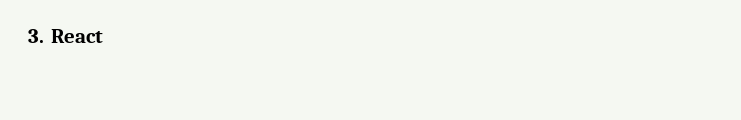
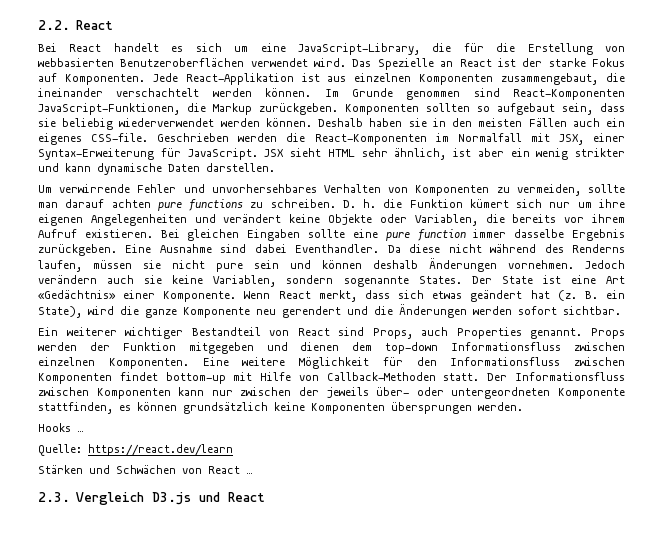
[28,29,104,43] 3. React -> [38,20,113,30] [38,43,625,55] [38,58,626,70] [38,73,626,85] [38,88,625,100] [38,103,625,115] [38,118,625,130] [38,133,626,145] [38,148,625,160] [38,163,275,175] [38,184,625,196] [38,199,625,211] [38,214,625,226] [38,229,625,241] [38,244,625,256] [38,258,625,272] [38,275,625,287] [38,290,625,302] [38,304,621,318] [38,327,625,339] [38,342,626,354] [38,357,625,369] [38,372,625,384] [38,387,626,399] [38,402,523,414] [38,423,84,432] [38,444,233,456] [38,465,253,474] [38,492,265,505] 2.2. React // Bei React handelt es sich um eine JavaScript-Library, die für die Erstellung von webbasierten Benutzeroberflächen verwendet wird. Das Spezielle an React ist der starke Fokus auf Komponenten. Jede React-Applikation ist aus einzelnen Komponenten zusammengebaut, die ineinander verschachtelt werden können. Im Grunde genommen sind React-Komponenten JavaScript-Funktionen, die Markup zurückgeben. Komponenten sollten so aufgebaut sein, dass sie beliebig wiederverwendet werden können. Deshalb haben sie in den meisten Fällen auch ein eigenes CSS-file. Geschrieben werden die React-Komponenten im Normalfall mit JSX, einer Syntax-Erweiterung für JavaScript. JSX sieht HTML sehr ähnlich, ist aber ein wenig strikter und kann dynamische Daten darstellen. // Um verwirrende Fehler und unvorhersehbares Verhalten von Komponenten zu vermeiden, sollte man darauf achten pure functions zu schreiben. D. h. die Funktion kümert sich nur um ihre eigenen Angelegenheiten und verändert keine Objekte oder Variablen, die bereits vor ihrem Aufruf existieren. Bei gleichen Eingaben sollte eine pure function immer dasselbe Ergebnis zurückgeben. Eine Ausnahme sind dabei Eventhandler. Da diese nicht während des Renderns laufen, müssen sie nicht pure sein und können deshalb Änderungen vornehmen. Jedoch verändern auch sie keine Variablen, sondern sogenannte States. Der State ist eine Art «Gedächtnis» einer Komponente. Wenn React merkt, dass sich etwas geändert hat (z. B. ein State), wird die ganze Komponente neu gerendert und die Änderungen werden sofort sichtbar. // Ein weiterer wichtiger Bestandteil von React sind Props, auch Properties genannt. Props werden der Funktion mitgegeben und dienen dem top-down Informationsfluss zwischen einzelnen Komponenten. Eine weitere Möglichkeit für den Informationsfluss zwischen Komponenten findet bottom-up mit Hilfe von Callback-Methoden statt. Der Informationsfluss zwischen Komponenten kann nur zwischen der jeweils über- oder untergeordneten Komponente stattfinden, es können grundsätzlich keine Komponenten übersprungen werden. // Hooks … // Quelle: https://react.dev/learn // Stärken und Schwächen von React … // 2.3. Vergleich D3.js und React

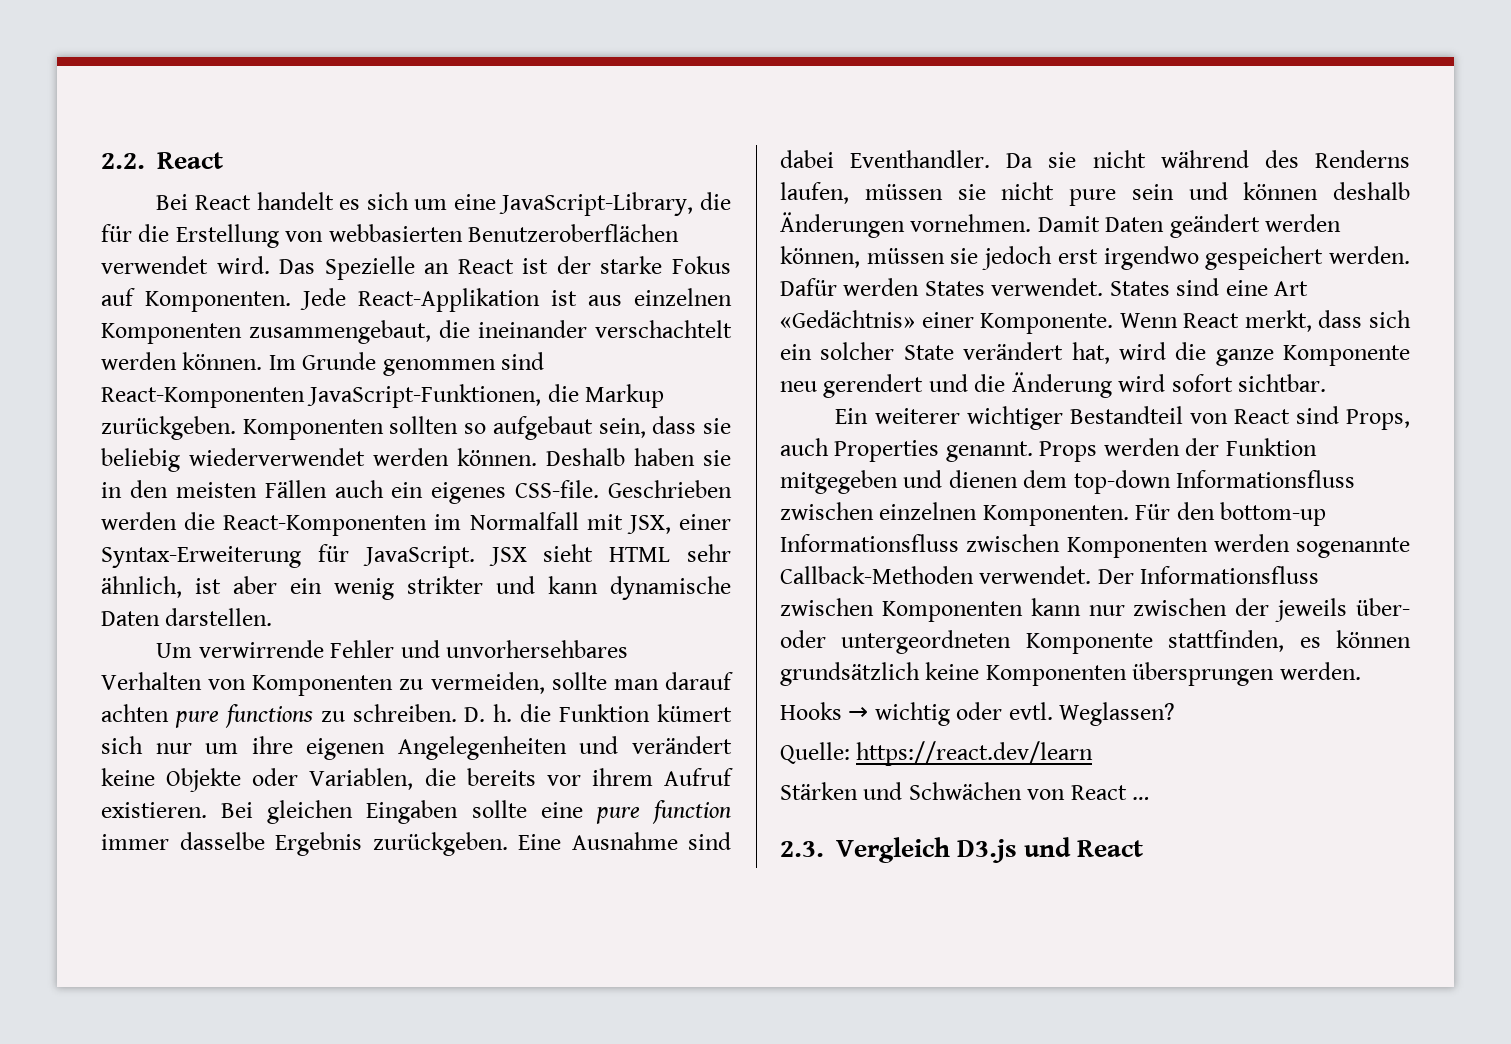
[409,244,441,253] diese -> [1048,152,1077,168] sie
[585,260,625,269] [38,275,561,287] Jedoch verändern auch sie keine Variablen, sondern sogenannte States. Der State ist -> [1037,214,1342,238] [780,246,1410,270] [780,278,1220,296] Damit Daten geändert werden können, müssen sie jedoch erst irgendwo gespeichert werden. Dafür werden States verwendet. States sind
[432,290,625,302] [38,306,82,318] etwas geändert hat (z. B. ein State), -> [780,342,1110,364] ein solcher State verändert hat,
[399,304,512,318] Änderungen werden -> [1011,372,1166,398] Änderung wird
[202,357,625,369] [38,372,480,384] Eine weitere Möglichkeit für den Informationsfluss zwischen Komponenten findet bottom-up mit Hilfe von Callback-Methoden statt. -> [1135,502,1327,526] [780,534,1410,558] [780,566,1092,584] Für den bottom-up Informationsfluss zwischen Komponenten werden sogenannte Callback-Methoden verwendet.
[77,431,84,432] … -> [848,702,1176,726] → wichtig oder evtl. Weglassen?

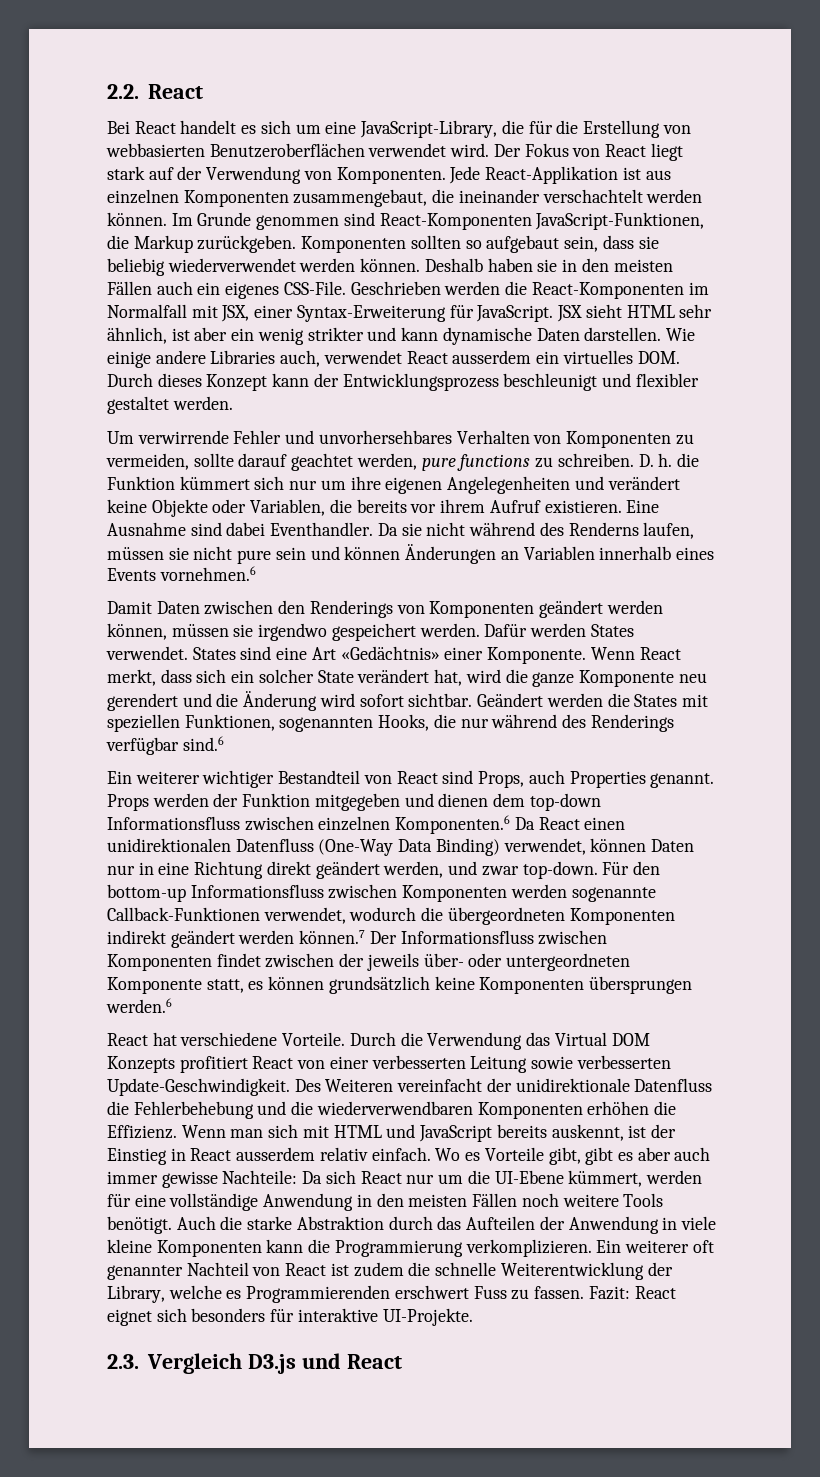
[279,256,731,280] [101,288,135,306] Das Spezielle an React ist der starke Fokus auf -> [493,143,683,161] [107,166,332,184] Der Fokus von React liegt stark auf der Verwendung von
[515,480,600,498] CSS-file. -> [283,281,346,295] CSS-File.
(273, 617) none -> [665,328,695,341] [107,350,680,368] [107,373,699,391] [107,396,233,414] Wie einige andere Libraries auch, verwendet React ausserdem ein virtuelles DOM. Durch dieses Konzept kann der Entwicklungsprozess beschleunigt und flexibler gestaltet werden.
[613,672,733,690] [101,704,169,722] man darauf achten -> [238,453,417,471] darauf geachtet werden,
[656,704,732,722] kümert -> [179,476,250,490] kümmert
[221,800,731,824] [101,832,508,856] Bei gleichen Eingaben sollte eine pure function immer dasselbe Ergebnis zurückgeben. -> (622, 506) none
[1333,182,1410,200] [780,212,1165,238] deshalb Änderungen vornehmen. Damit Daten -> [405,544,714,564] [107,566,256,581] [107,600,535,618] Änderungen an Variablen innerhalb eines Events vornehmen.6 // Damit Daten zwischen den Renderings von Komponenten
[982,246,1098,270] jedoch erst -> (254, 630) none
(1327, 383) none -> [477,693,708,707] [107,714,674,732] [106,736,224,755] Geändert werden die States mit speziellen Funktionen, sogenannten Hooks, die nur während des Renderings verfügbar sind.6
[982,505,1129,526] Komponenten. -> [395,815,626,834] [107,838,695,856] [107,861,598,879] Komponenten.6 Da React einen unidirektionalen Datenfluss (One-Way Data Binding) verwendet, können Daten nur in eine Richtung direkt geändert werden, und zwar top-down.
[780,566,1092,584] Callback-Methoden verwendet. -> [107,907,675,925] [107,930,366,948] Callback-Funktionen verwendet, wodurch die übergeordneten Komponenten indirekt geändert werden können.7
[1030,598,1125,616] kann nur -> [216,953,261,967] findet
[1168,630,1285,652] stattfinden, -> [206,979,244,993] statt,
[1279,662,1361,680] [780,702,1176,726] [780,741,1094,766] [780,782,1150,800] werden. // Hooks → wichtig oder evtl. Weglassen? // Quelle: https://react.dev/learn // Stärken und Schwächen von React … -> [106,998,172,1013] [107,1032,650,1050] [107,1055,671,1073] [107,1078,713,1096] [107,1101,677,1119] [107,1124,676,1142] [107,1147,711,1165] [107,1170,702,1188] [107,1193,664,1211] [107,1216,716,1234] [107,1239,714,1257] [107,1262,673,1280] [107,1285,676,1303] [107,1308,473,1326] werden.6 // React hat verschiedene Vorteile. Durch die Verwendung das Virtual DOM Konzepts profitiert React von einer verbesserten Leitung sowie verbesserten Update-Geschwindigkeit. Des Weiteren vereinfacht der unidirektionale Datenfluss die Fehlerbehebung und die wiederverwendbaren Komponenten erhöhen die Effizienz. Wenn man sich mit HTML und JavaScript bereits auskennt, ist der Einstieg in React ausserdem relativ einfach. Wo es Vorteile gibt, gibt es aber auch immer gewisse Nachteile: Da sich React nur um die UI-Ebene kümmert, werden für eine vollständige Anwendung in den meisten Fällen noch weitere Tools benötigt. Auch die starke Abstraktion durch das Aufteilen der Anwendung in viele kleine Komponenten kann die Programmierung verkomplizieren. Ein weiterer oft genannter Nachteil von React ist zudem die schnelle Weiterentwicklung der Library, welche es Programmierenden erschwert Fuss zu fassen. Fazit: React eignet sich besonders für interaktive UI-Projekte.

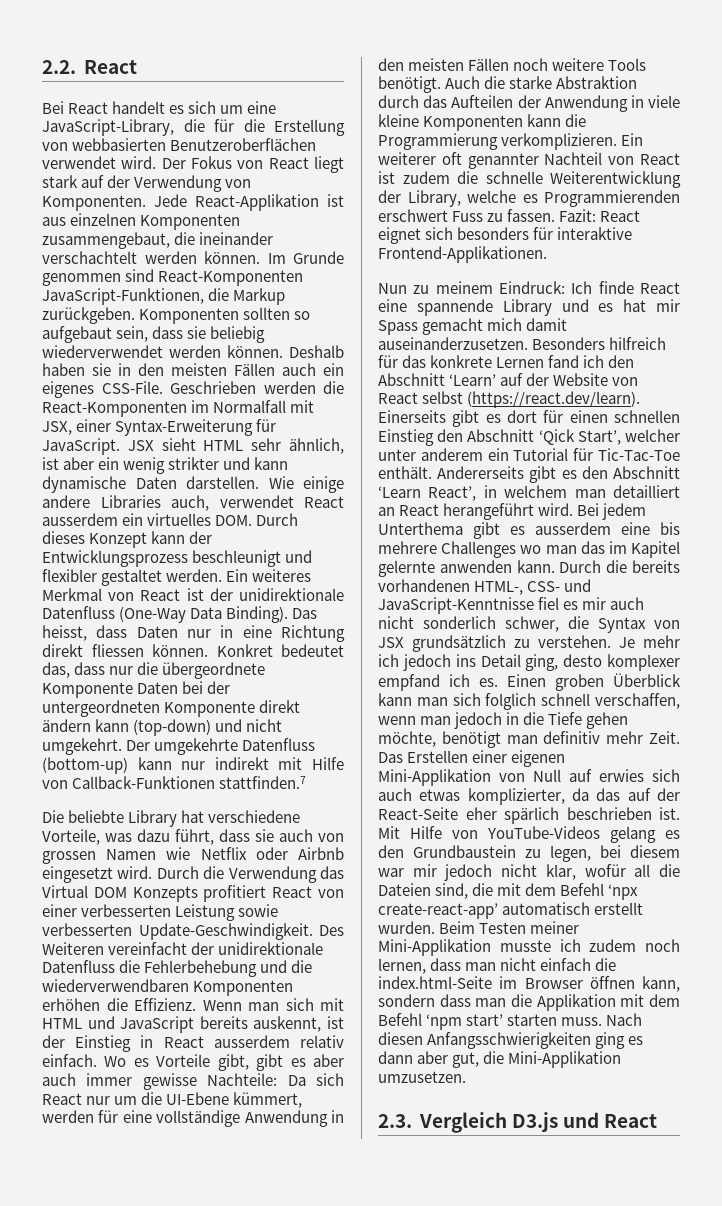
[107,430,694,448] [106,453,699,471] [107,476,680,494] [107,499,660,517] [107,522,695,539] [107,544,714,564] [107,566,256,581] [107,600,663,618] [107,623,634,641] [106,646,681,664] [107,669,707,687] [107,691,708,711] [107,714,674,732] [106,736,224,755] [107,770,715,788] [107,793,601,811] [107,815,626,834] [107,838,647,856] // Um verwirrende Fehler und unvorhersehbares Verhalten von Komponenten zu vermeiden, sollte darauf geachtet werden, pure functions zu schreiben. D. h. die Funktion kümmert sich nur um ihre eigenen Angelegenheiten und verändert keine Objekte oder Variablen, die bereits vor ihrem Aufruf existieren. Eine Ausnahme sind dabei Eventhandler. Da sie nicht während des Renderns laufen, müssen sie nicht pure sein und können Änderungen an Variablen innerhalb eines Events vornehmen.6 // Damit Daten zwischen den Renderings von Komponenten geändert werden können, müssen sie irgendwo gespeichert werden. Dafür werden States verwendet. States sind eine Art «Gedächtnis» einer Komponente. Wenn React merkt, dass sich ein solcher State verändert hat, wird die ganze Komponente neu gerendert und die Änderung wird sofort sichtbar. Geändert werden die States mit speziellen Funktionen, sogenannten Hooks, die nur während des Renderings verfügbar sind.6 // Ein weiterer wichtiger Bestandteil von React sind Props, auch Properties genannt. Props werden der Funktion mitgegeben und dienen dem top-down Informationsfluss zwischen einzelnen Komponenten.6 Da React einen unidirektionalen Datenfluss (One-Way Data Binding) verwendet, können -> [226,569,312,582] [42,588,344,601] [42,606,318,623] [42,625,128,641] Ein weiteres Merkmal von React ist der unidirektionale Datenfluss (One-Way Data Binding). Das heisst, dass
[315,861,660,879] [107,884,656,902] [107,907,675,925] [107,930,608,948] [107,953,631,971] [107,976,693,994] [106,998,172,1013] [107,1032,346,1046] geändert werden, und zwar top-down. Für den bottom-up Informationsfluss zwischen Komponenten werden sogenannte Callback-Funktionen verwendet, wodurch die übergeordneten Komponenten indirekt geändert werden können.7 Der Informationsfluss zwischen Komponenten findet zwischen der jeweils über- oder untergeordneten Komponente statt, es können grundsätzlich keine Komponenten übersprungen werden.6 // React hat verschiedene Vorteile. -> [91,644,344,657] [42,662,266,679] [42,681,231,698] [42,700,301,717] [42,719,283,736] [42,738,316,755] [42,757,344,774] [42,776,307,789] [42,810,301,827] [42,829,344,845] [42,847,344,864] [42,866,153,883] fliessen können. Konkret bedeutet das, dass nur die übergeordnete Komponente Daten bei der untergeordneten Komponente direkt ändern kann (top-down) und nicht umgekehrt. Der umgekehrte Datenfluss (bottom-up) kann nur indirekt mit Hilfe von Callback-Funktionen stattfinden.7 // Die beliebte Library hat verschiedene Vorteile, was dazu führt, dass sie auch von grossen Namen wie Netflix oder Airbnb eingesetzt wird.
[470,1056,528,1073] Leitung -> [175,904,236,921] Leistung
[382,1308,473,1326] UI-Projekte. -> [378,246,547,263] [378,281,680,294] [378,299,680,316] [378,318,568,335] [378,337,667,350] [378,355,635,368] [378,373,639,386] [378,391,641,408] [378,410,680,427] [378,429,680,446] [378,448,680,461] [378,466,680,483] [378,485,680,501] [378,503,647,520] [378,522,680,539] [378,541,680,558] [378,560,680,577] [378,579,592,595] [378,597,645,614] [378,616,680,633] [378,635,680,652] [378,654,680,671] [378,673,681,691] [378,693,680,710] [378,712,629,729] [378,731,680,748] [378,750,566,767] [378,769,680,786] [378,788,680,805] [378,807,680,824] [378,826,680,843] [378,845,680,862] [378,864,680,881] [378,883,639,900] [378,902,644,919] [378,921,580,934] [378,939,680,956] [378,958,617,974] [378,976,680,992] [378,994,680,1011] [378,1013,643,1030] [378,1032,644,1049] [378,1051,622,1068] [378,1071,466,1083] Frontend-Applikationen. // Nun zu meinem Eindruck: Ich finde React eine spannende Library und es hat mir Spass gemacht mich damit auseinanderzusetzen. Besonders hilfreich für das konkrete Lernen fand ich den Abschnitt ‘Learn’ auf der Website von React selbst (https://react.dev/learn). Einerseits gibt es dort für einen schnellen Einstieg den Abschnitt ‘Qick Start’, welcher unter anderem ein Tutorial für Tic-Tac-Toe enthält. Andererseits gibt es den Abschnitt ‘Learn React’, in welchem man detailliert an React herangeführt wird. Bei jedem Unterthema gibt es ausserdem eine bis mehrere Challenges wo man das im Kapitel gelernte anwenden kann. Durch die bereits vorhandenen HTML-, CSS- und JavaScript-Kenntnisse fiel es mir auch nicht sonderlich schwer, die Syntax von JSX grundsätzlich zu verstehen. Je mehr ich jedoch ins Detail ging, desto komplexer empfand ich es. Einen groben Überblick kann man sich folglich schnell verschaffen, wenn man jedoch in die Tiefe gehen möchte, benötigt man definitiv mehr Zeit. Das Erstellen einer eigenen Mini-Applikation von Null auf erwies sich auch etwas komplizierter, da das auf der React-Seite eher spärlich beschrieben ist. Mit Hilfe von YouTube-Videos gelang es den Grundbaustein zu legen, bei diesem war mir jedoch nicht klar, wofür all die Dateien sind, die mit dem Befehl ‘npx create-react-app’ automatisch erstellt wurden. Beim Testen meiner Mini-Applikation musste ich zudem noch lernen, dass man nicht einfach die index.html-Seite im Browser öffnen kann, sondern dass man die Applikation mit dem Befehl ‘npm start’ starten muss. Nach diesen Anfangsschwierigkeiten ging es dann aber gut, die Mini-Applikation umzusetzen.

